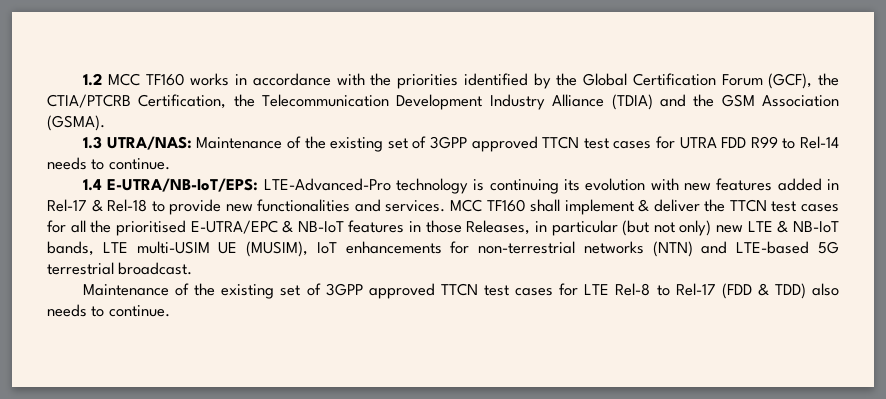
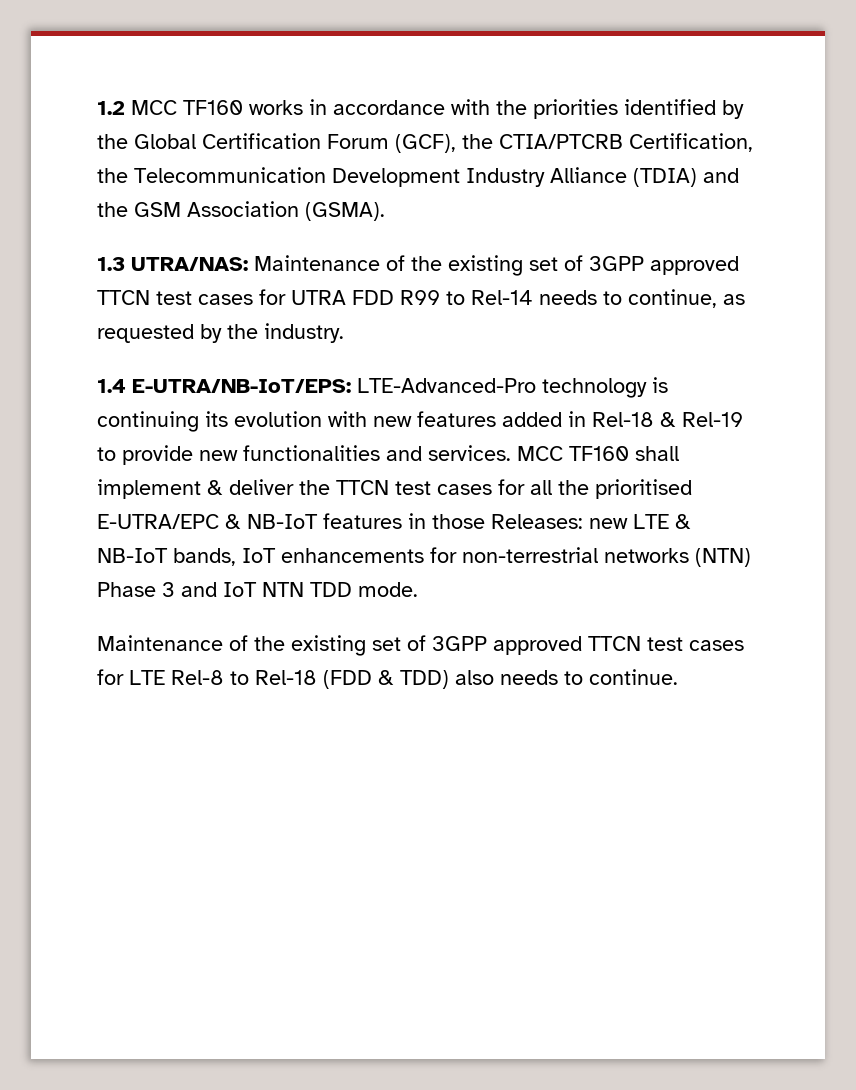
[108,158,170,170] continue. -> [628,289,745,308] [97,323,344,343] continue, as requested by the industry.
[47,199,148,212] Rel-17 & Rel-18 -> [592,412,743,427] Rel-18 & Rel-19
[466,220,712,236] Releases, in particular (but not only) -> [491,514,583,529] Releases:
[102,241,309,257] LTE multi-USIM UE (MUSIM), -> (236, 557) none
[701,241,839,254] [47,262,193,275] and LTE-based 5G terrestrial broadcast. -> [97,582,418,597] Phase 3 and IoT NTN TDD mode.
[675,283,716,296] Rel-17 -> [255,670,317,685] Rel-18

